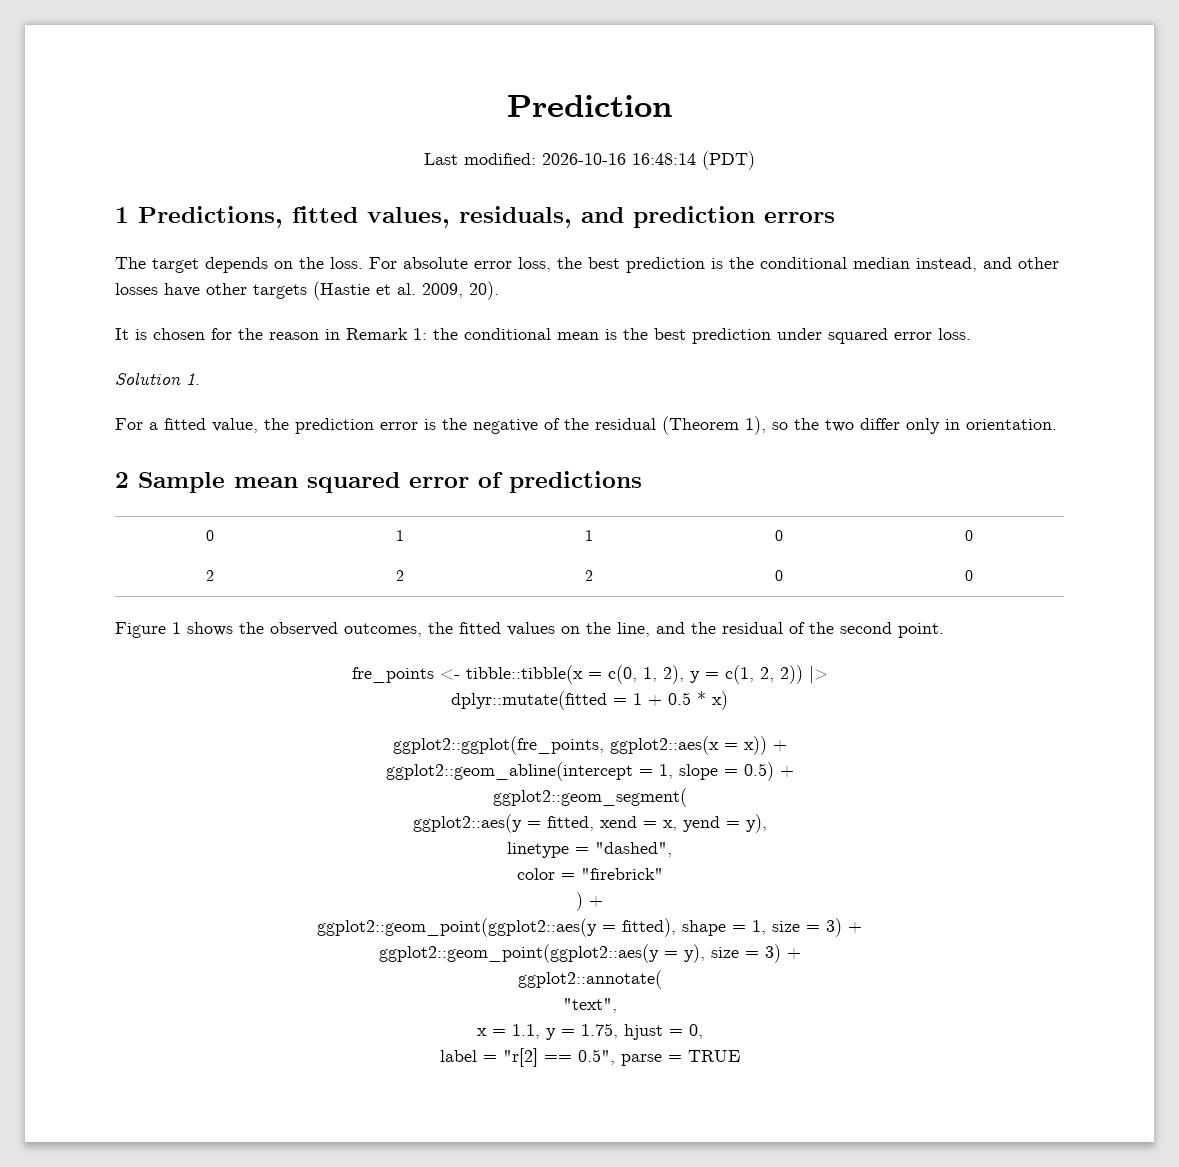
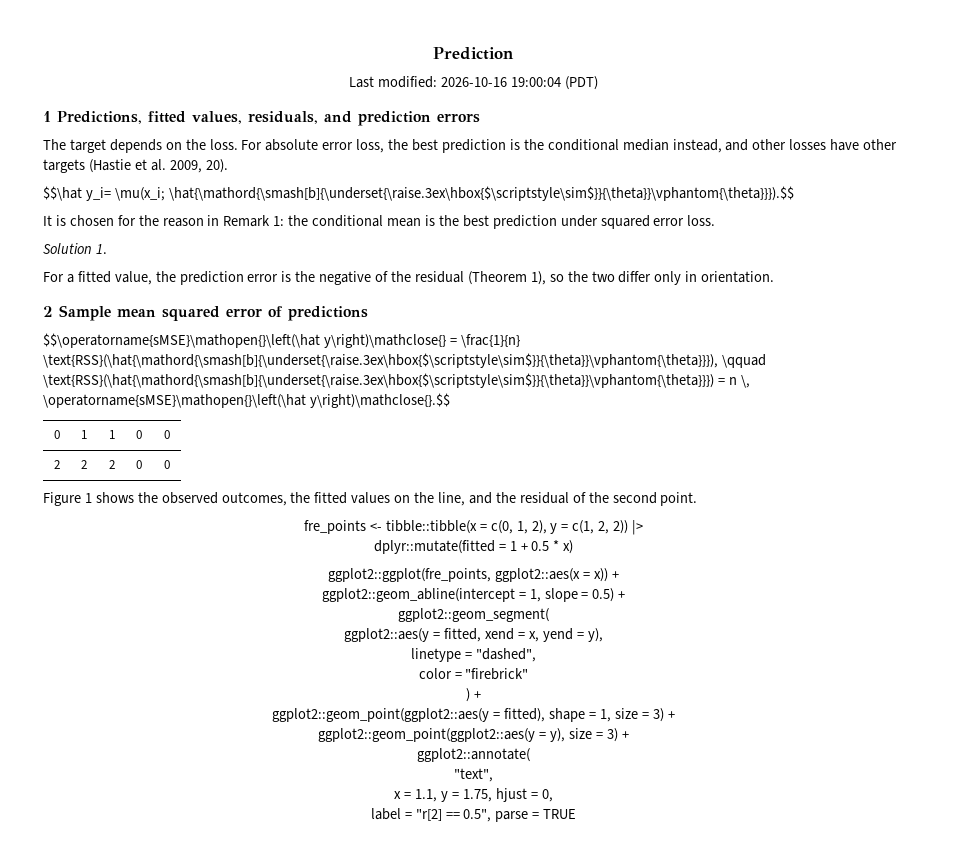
[632,153,696,165] 16:48:14 -> [510,77,561,87] 19:00:04
(499, 290) none -> [43,186,794,201] // $$\hat y_i= \mu(x_i; \hat{\mathord{\smash[b]{\underset{\raise.3ex\hbox{$\scriptstyle\sim$}}{\theta}}\vphantom{\theta}}}).$$
(642, 482) none -> [43,333,520,348] [43,353,766,368] [43,373,750,388] [43,393,450,408] // $$\operatorname{sMSE}\mathopen{}\left(\hat y\right)\mathclose{} = \frac{1}{n} \text{RSS}(\hat{\mathord{\smash[b]{\underset{\raise.3ex\hbox{$\scriptstyle\sim$}}{\theta}}\vphantom{\theta}}}), \qquad \text{RSS}(\hat{\mathord{\smash[b]{\underset{\raise.3ex\hbox{$\scriptstyle\sim$}}{\theta}}\vphantom{\theta}}}) = n \, \operatorname{sMSE}\mathopen{}\left(\hat y\right)\mathclose{}.$$

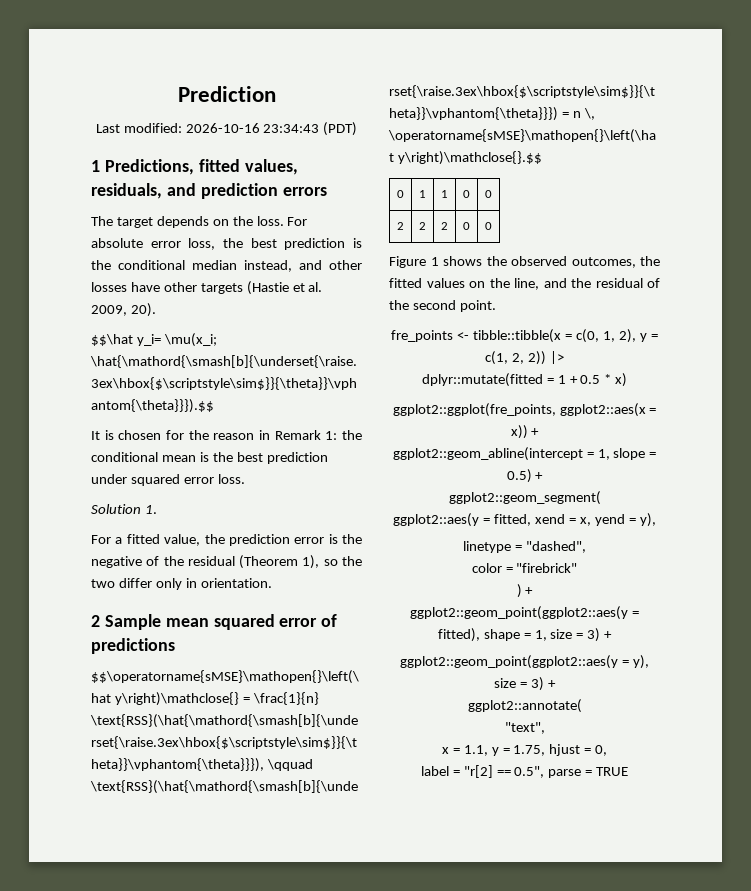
[510,77,561,87] 19:00:04 -> [263,124,320,133] 23:34:43

